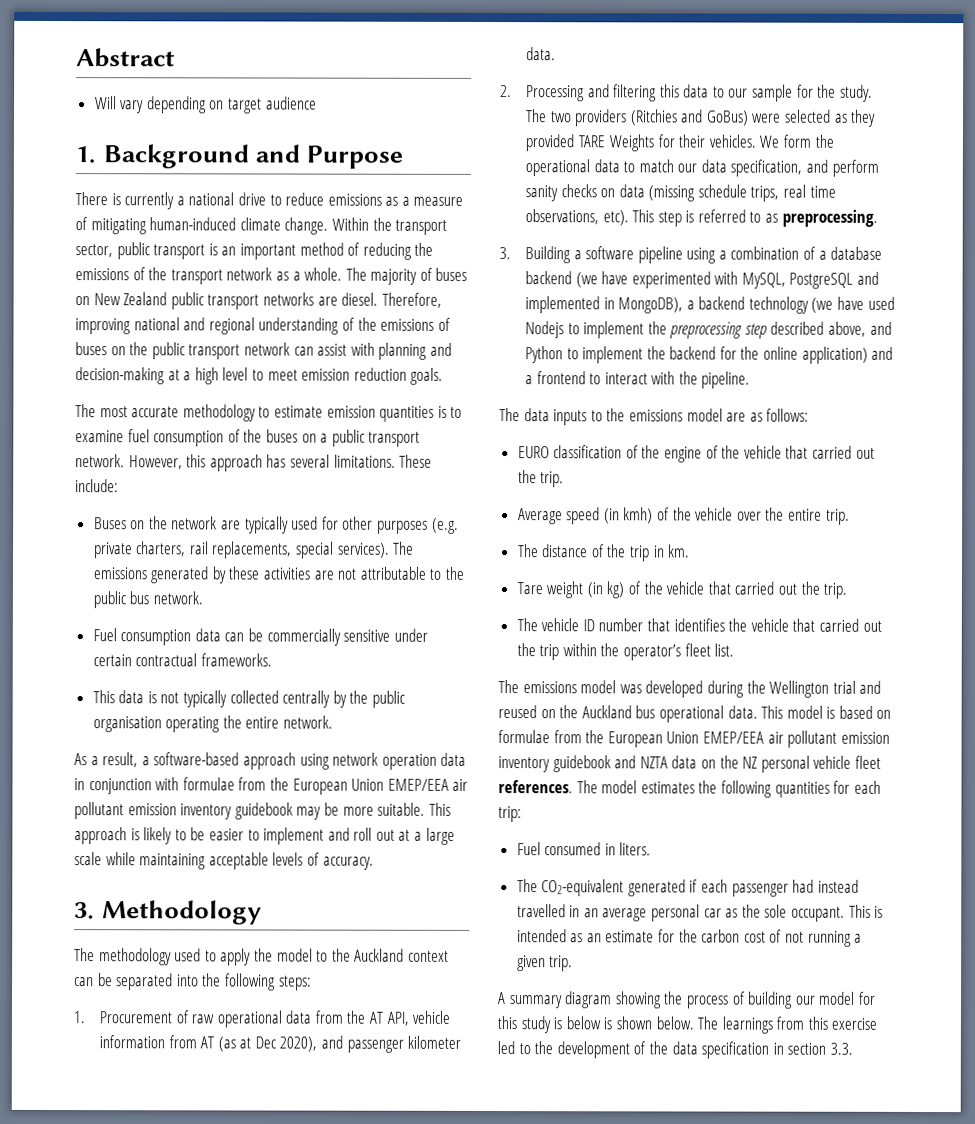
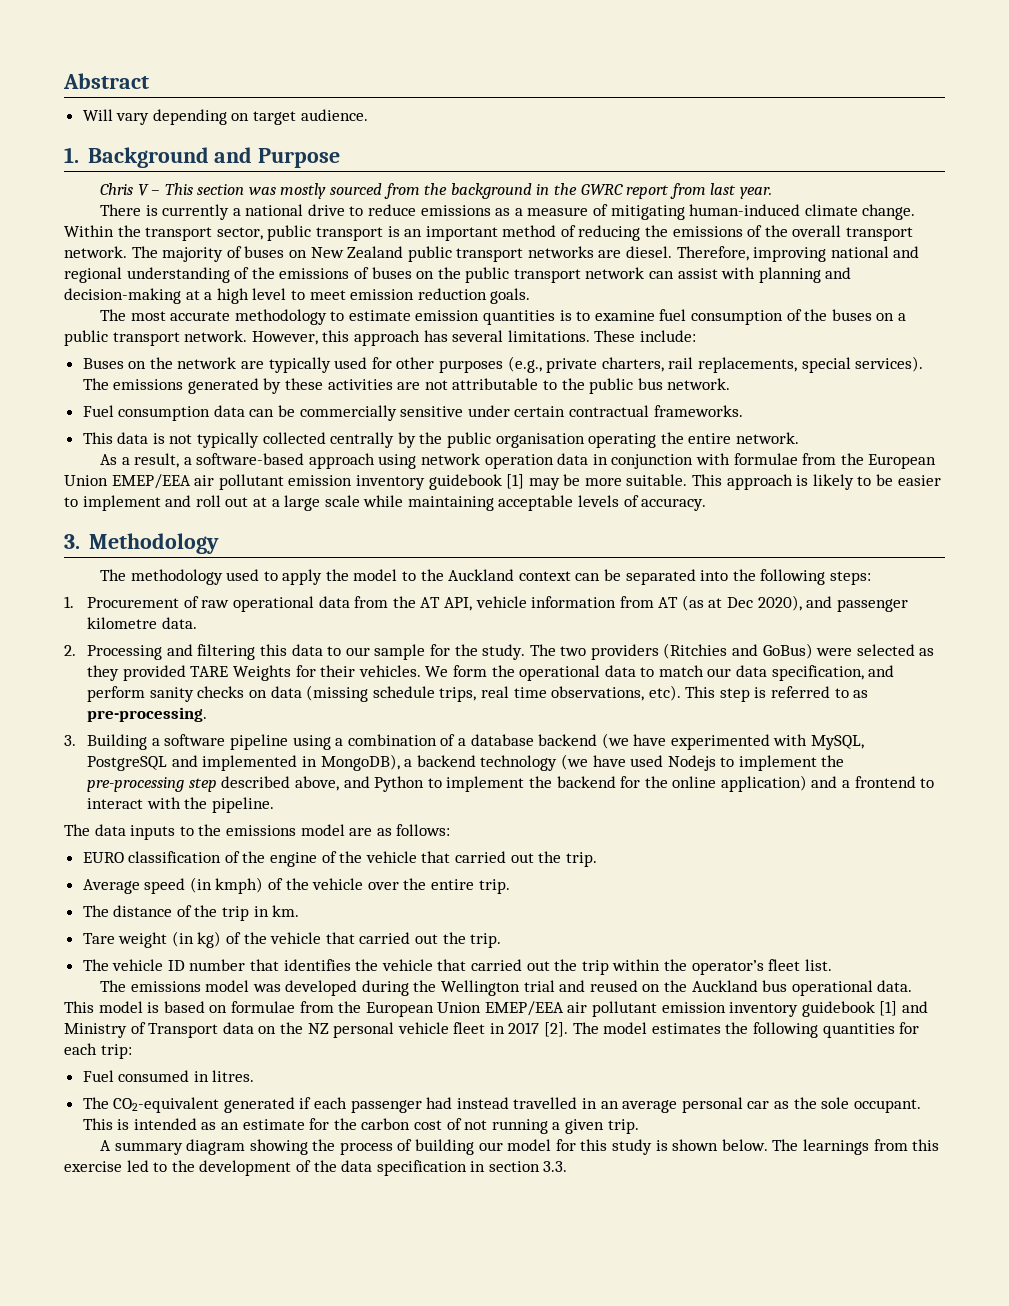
[265,96,317,110] audience -> [300,109,368,121] audience.
(403, 157) none -> [99,183,772,199] // Chris V – This section was mostly sourced from the background in the GWRC report from last year.
[170,267,343,285] transport network as a whole. -> [792,225,914,241] [64,246,127,258] overall transport network.
[431,517,459,534] (e.g. -> [507,356,542,373] (e.g.,
(293, 811) none -> [506,474,525,489] [1]
[407,1035,462,1049] kilometer -> [87,617,158,629] kilometre
[781,209,878,227] preprocessing. -> [87,707,208,722] pre-processing.
[669,321,743,339] preprocessing -> [87,777,185,792] pre-processing
[623,507,654,524] kmh) -> [215,877,264,894] kmph)
[614,755,668,769] and NZTA -> [879,1001,929,1016] [64,1022,219,1038] [1] and Ministry of Transport
[498,780,573,794] references. -> [489,1022,569,1037] in 2017 [2].
[619,842,652,856] liters. -> [212,1070,255,1082] litres.
[565,1016,613,1030] below is -> (668, 1145) none

